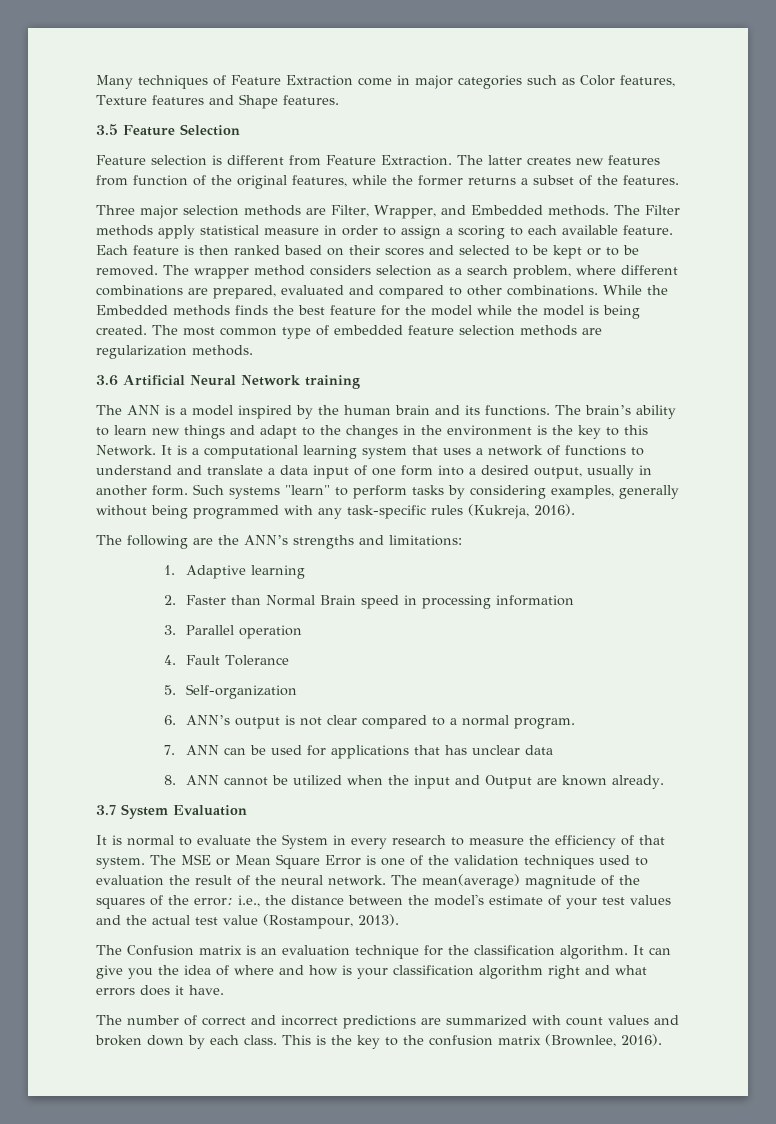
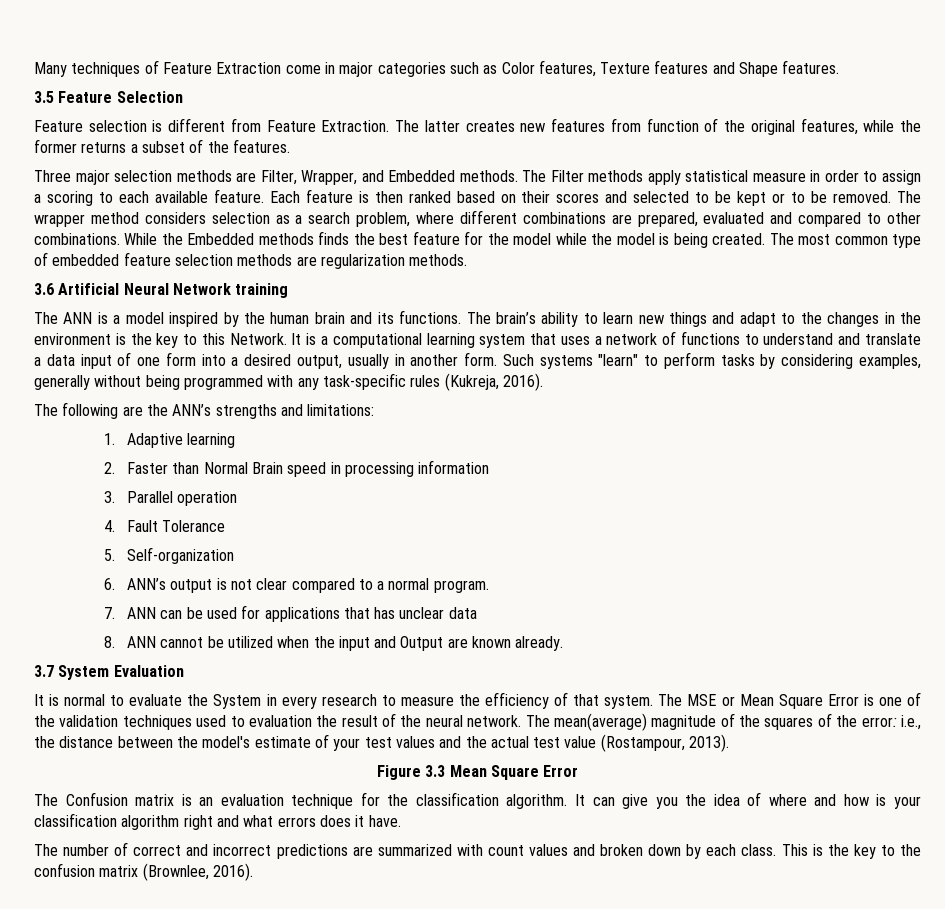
(399, 920) none -> [376,765,579,780] // Figure 3.3 Mean Square Error

